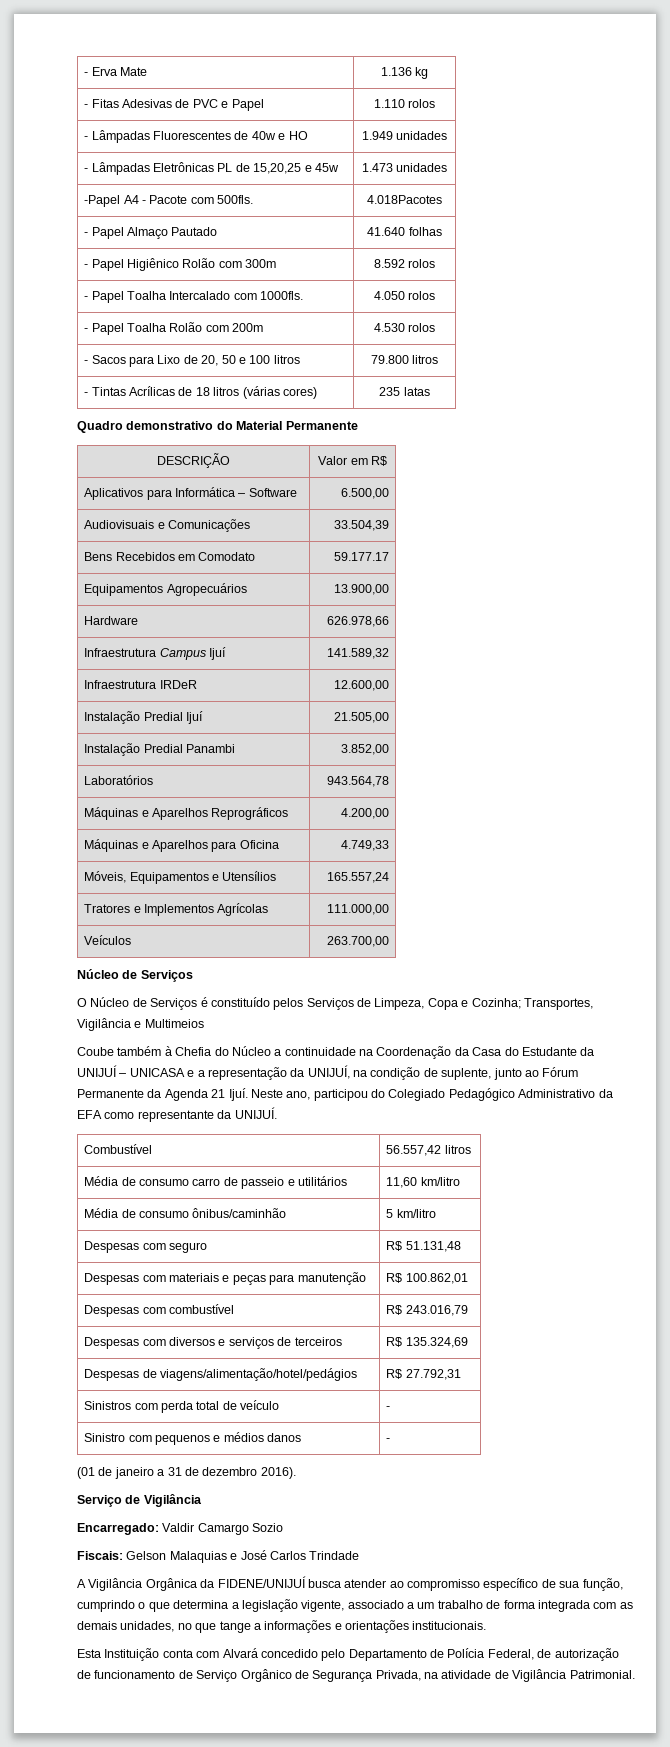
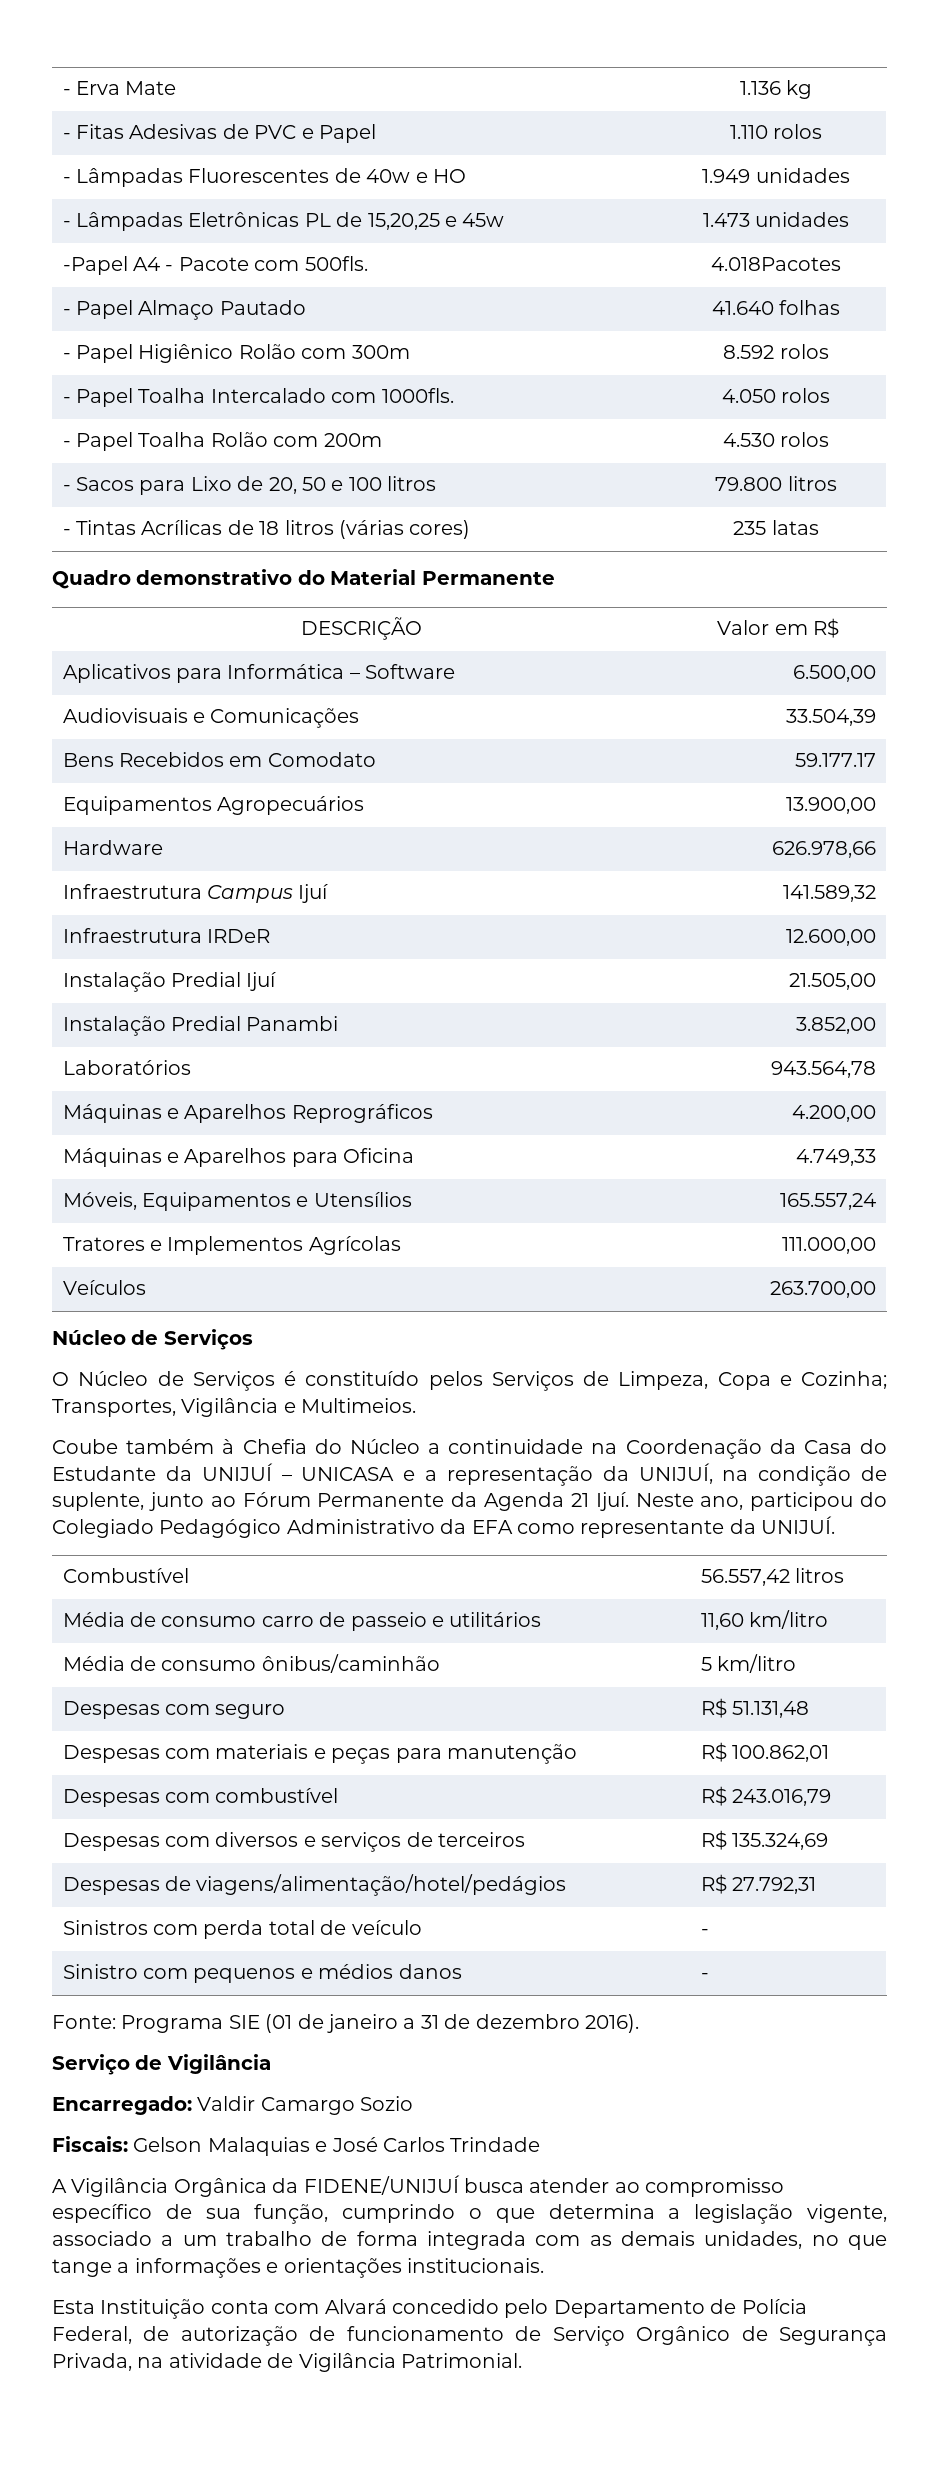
[144,1019,204,1028] Multimeios -> [301,1398,417,1413] Multimeios.
(391, 1440) none -> [52,2015,260,2033] Fonte: Programa SIE

